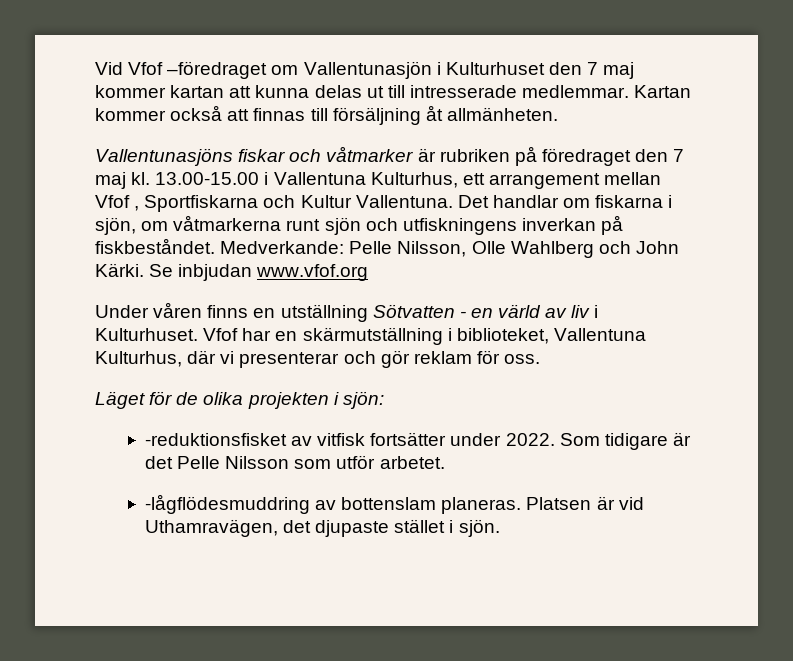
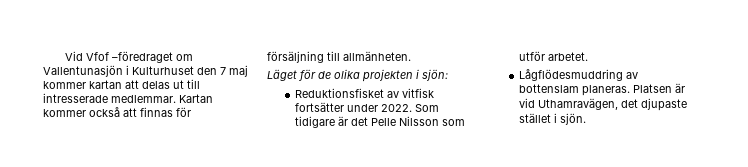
[255,85,310,98] kunna -> (139, 84) none
[310,105,558,125] [95,146,685,166] [95,172,662,189] [95,195,673,212] [95,215,624,235] [95,238,679,258] [95,263,369,281] [95,302,599,322] [95,327,646,345] [95,350,541,368] till försäljning åt allmänheten. // Vallentunasjöns fiskar och våtmarker är rubriken på föredraget den 7 maj kl. 13.00-15.00 i Vallentuna Kulturhus, ett arrangement mellan Vfof , Sportfiskarna och Kultur Vallentuna. Det handlar om fiskarna i sjön, om våtmarkerna runt sjön och utfiskningens inverkan på fiskbeståndet. Medverkande: Pelle Nilsson, Olle Wahlberg och John Kärki. Se inbjudan www.vfof.org // Under våren finns en utställning Sötvatten - en värld av liv i Kulturhuset. Vfof har en skärmutställning i biblioteket, Vallentuna Kulturhus, där vi presenterar och gör reklam för oss. -> [176,107,191,117] [267,51,411,63] för försäljning till allmänheten.
[144,433,287,446] -reduktionsfisket -> [294,88,384,98] Reduktionsfisket
[144,494,310,514] -lågflödesmuddring -> [518,69,623,81] Lågflödesmuddring

